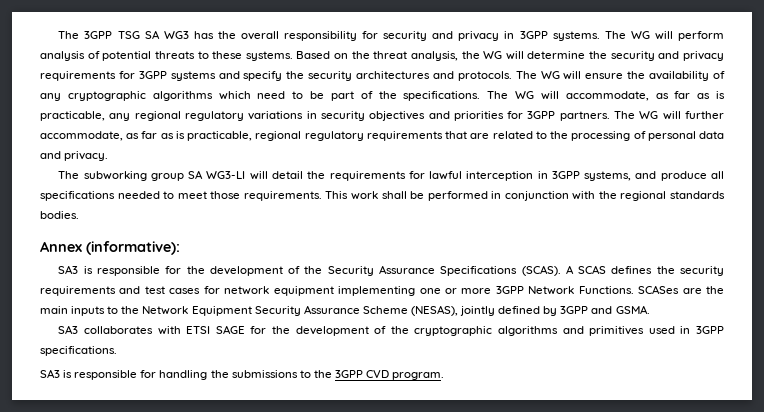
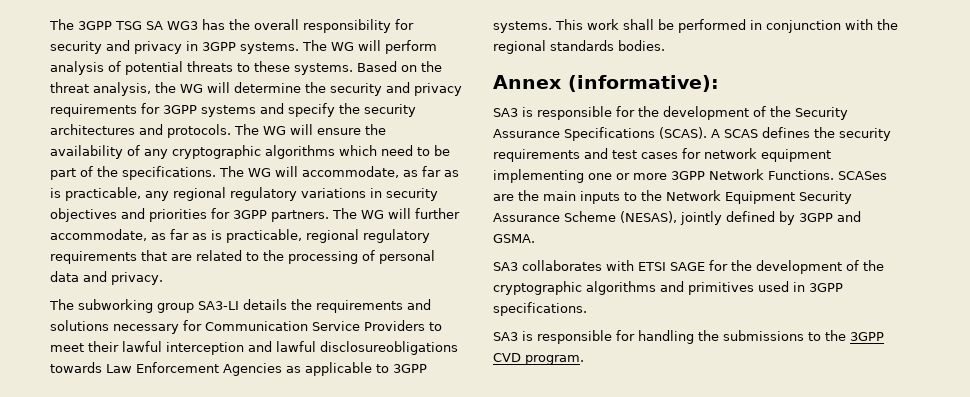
[188,170,724,181] [40,191,322,201] SA WG3-LI will detail the requirements for lawful interception in 3GPP systems, and produce all specifications needed to meet those requirements. -> [198,299,431,313] [50,320,442,334] [50,341,458,355] [50,362,427,376] [493,21,552,33] SA3-LI details the requirements and solutions necessary for Communication Service Providers to meet their lawful interception and lawful disclosureobligations towards Law Enforcement Agencies as applicable to 3GPP systems.

